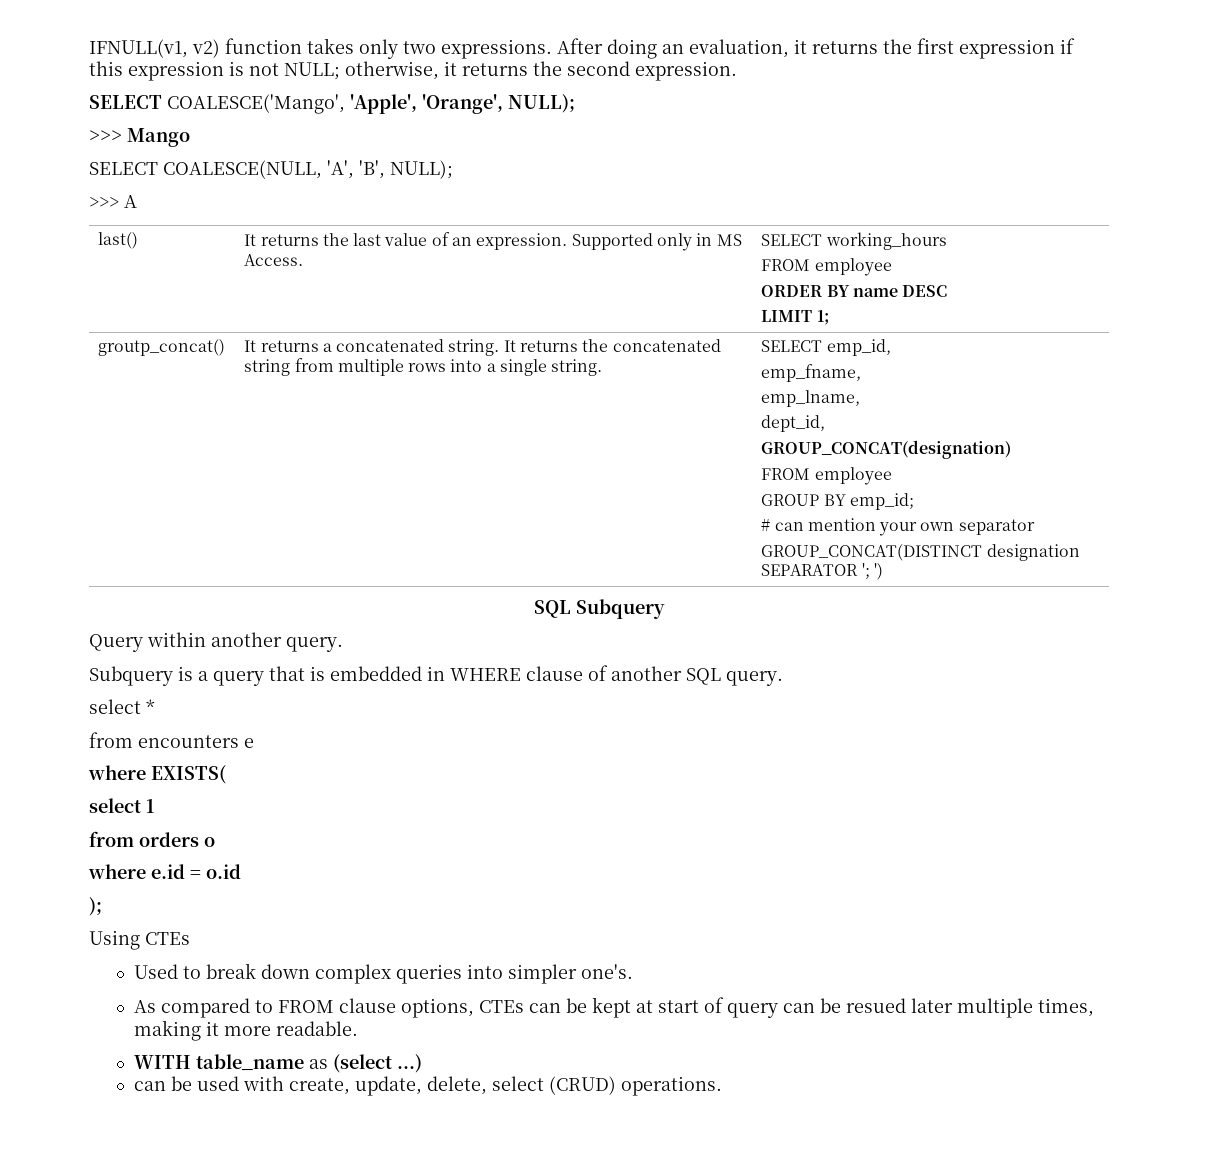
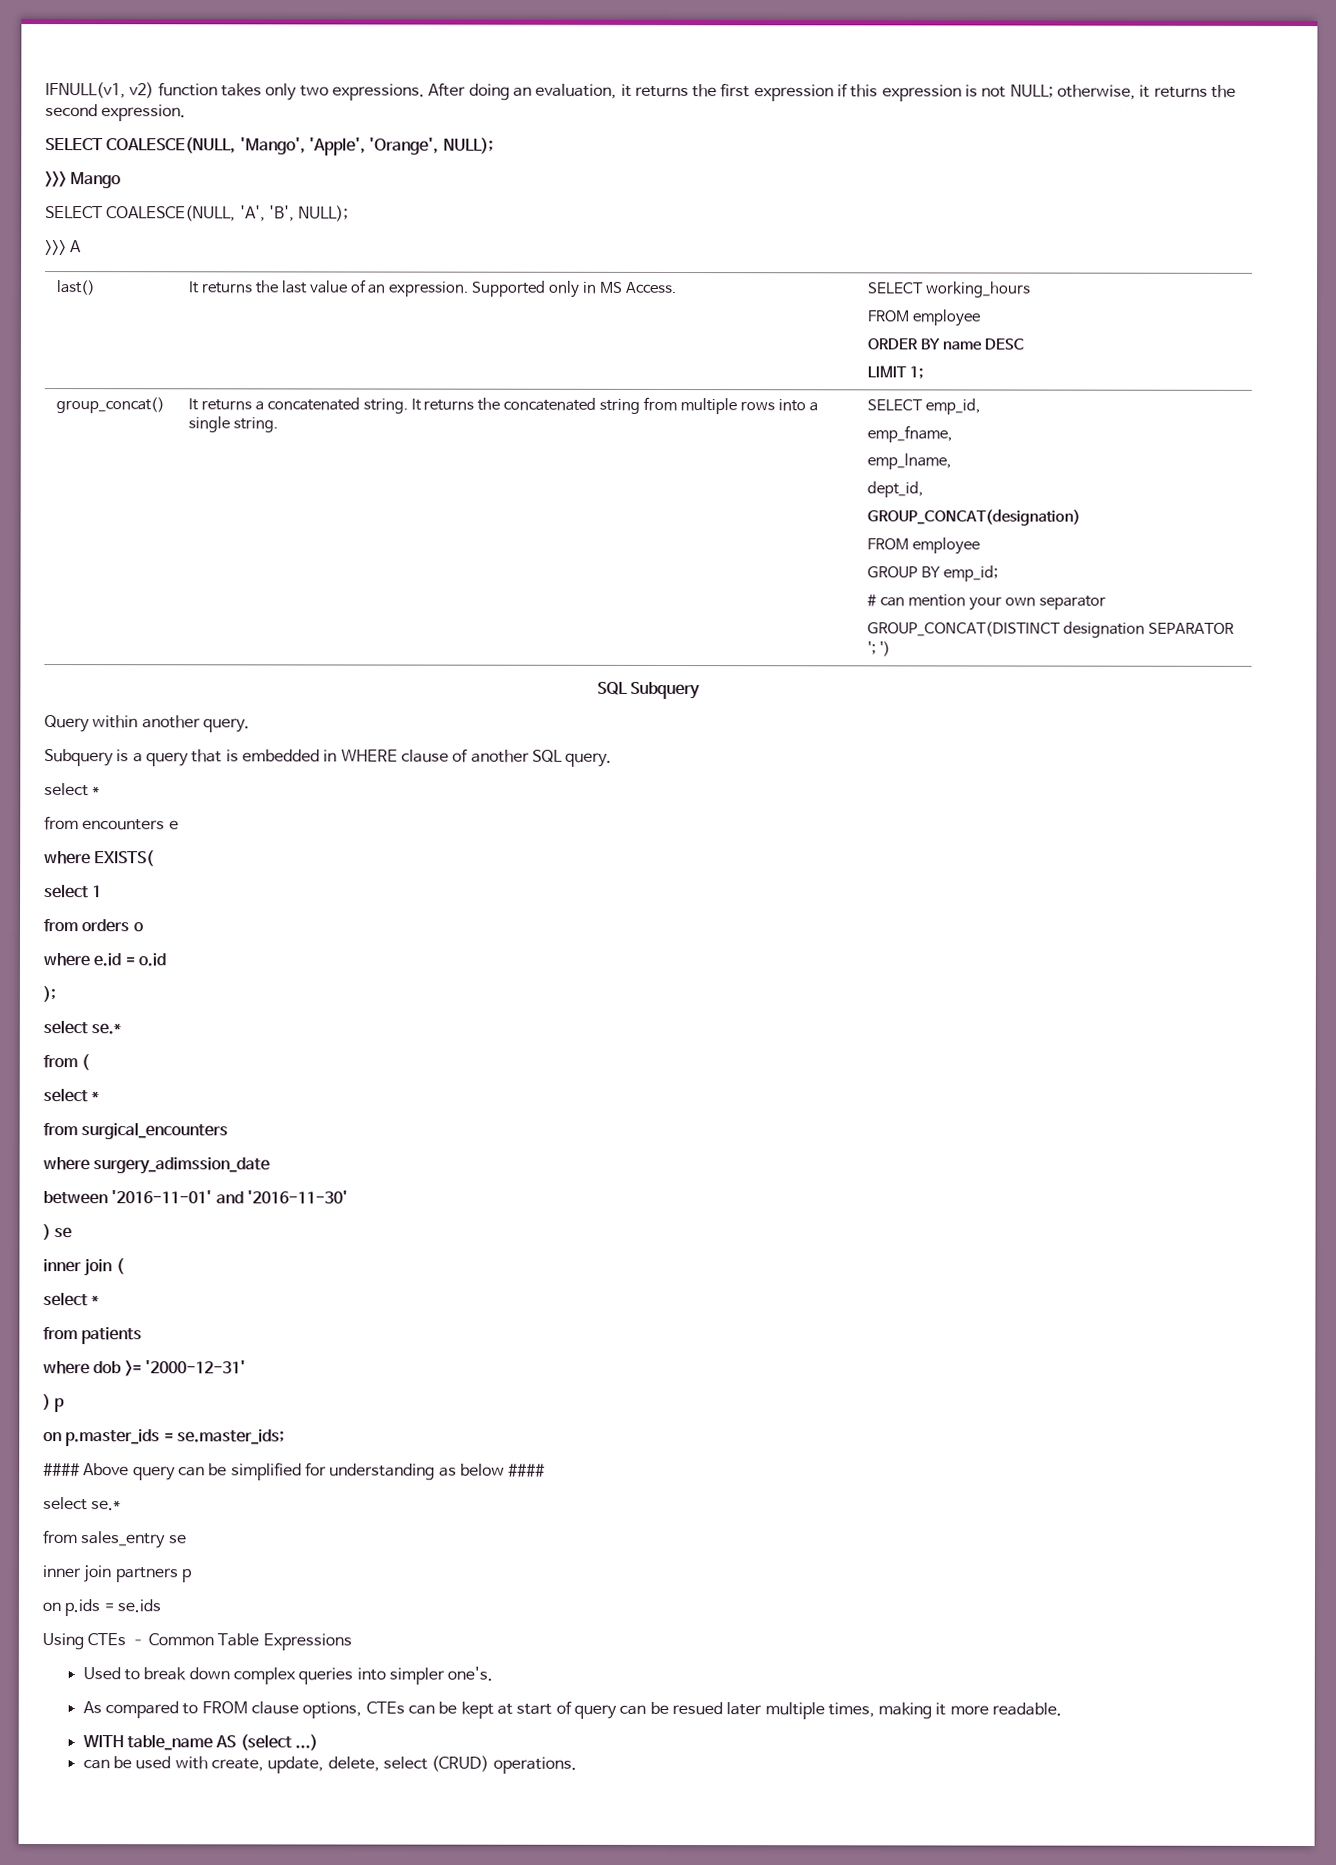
[167,94,345,114] COALESCE('Mango', -> [106,137,306,155] COALESCE(NULL, 'Mango',
[98,339,226,356] groutp_concat() -> [55,397,165,414] group_concat()
[89,930,190,950] Using CTEs -> [43,1020,122,1035] [43,1054,91,1071] [43,1088,100,1103] [43,1122,229,1140] [43,1157,271,1175] [43,1190,348,1205] [43,1224,73,1241] [43,1258,125,1277] [43,1292,100,1307] [43,1327,143,1345] [43,1360,246,1377] [43,1394,66,1413] [43,1429,285,1447] [43,1462,546,1481] [43,1497,122,1511] [43,1530,187,1549] [42,1565,192,1583] [42,1599,161,1617] [42,1633,352,1651] select se.* // from ( // select * // from surgical_encounters // where surgery_adimssion_date // between '2016-11-01' and '2016-11-30' // ) se // inner join ( // select * // from patients // where dob >= '2000-12-31' // ) p // on p.master_ids = se.master_ids; // #### Above query can be simplified for understanding as below #### // select se.* // from sales_entry se // inner join partners p // on p.ids = se.ids // Using CTEs – Common Table Expressions
[308,1059,328,1069] as -> [215,1735,237,1748] AS

